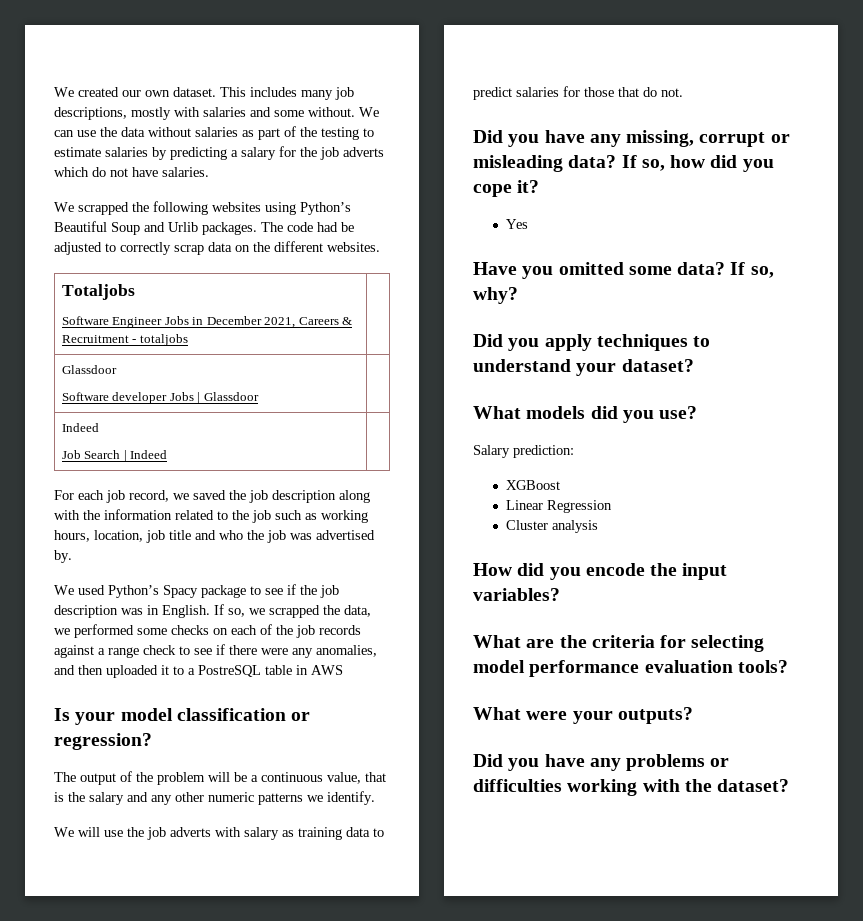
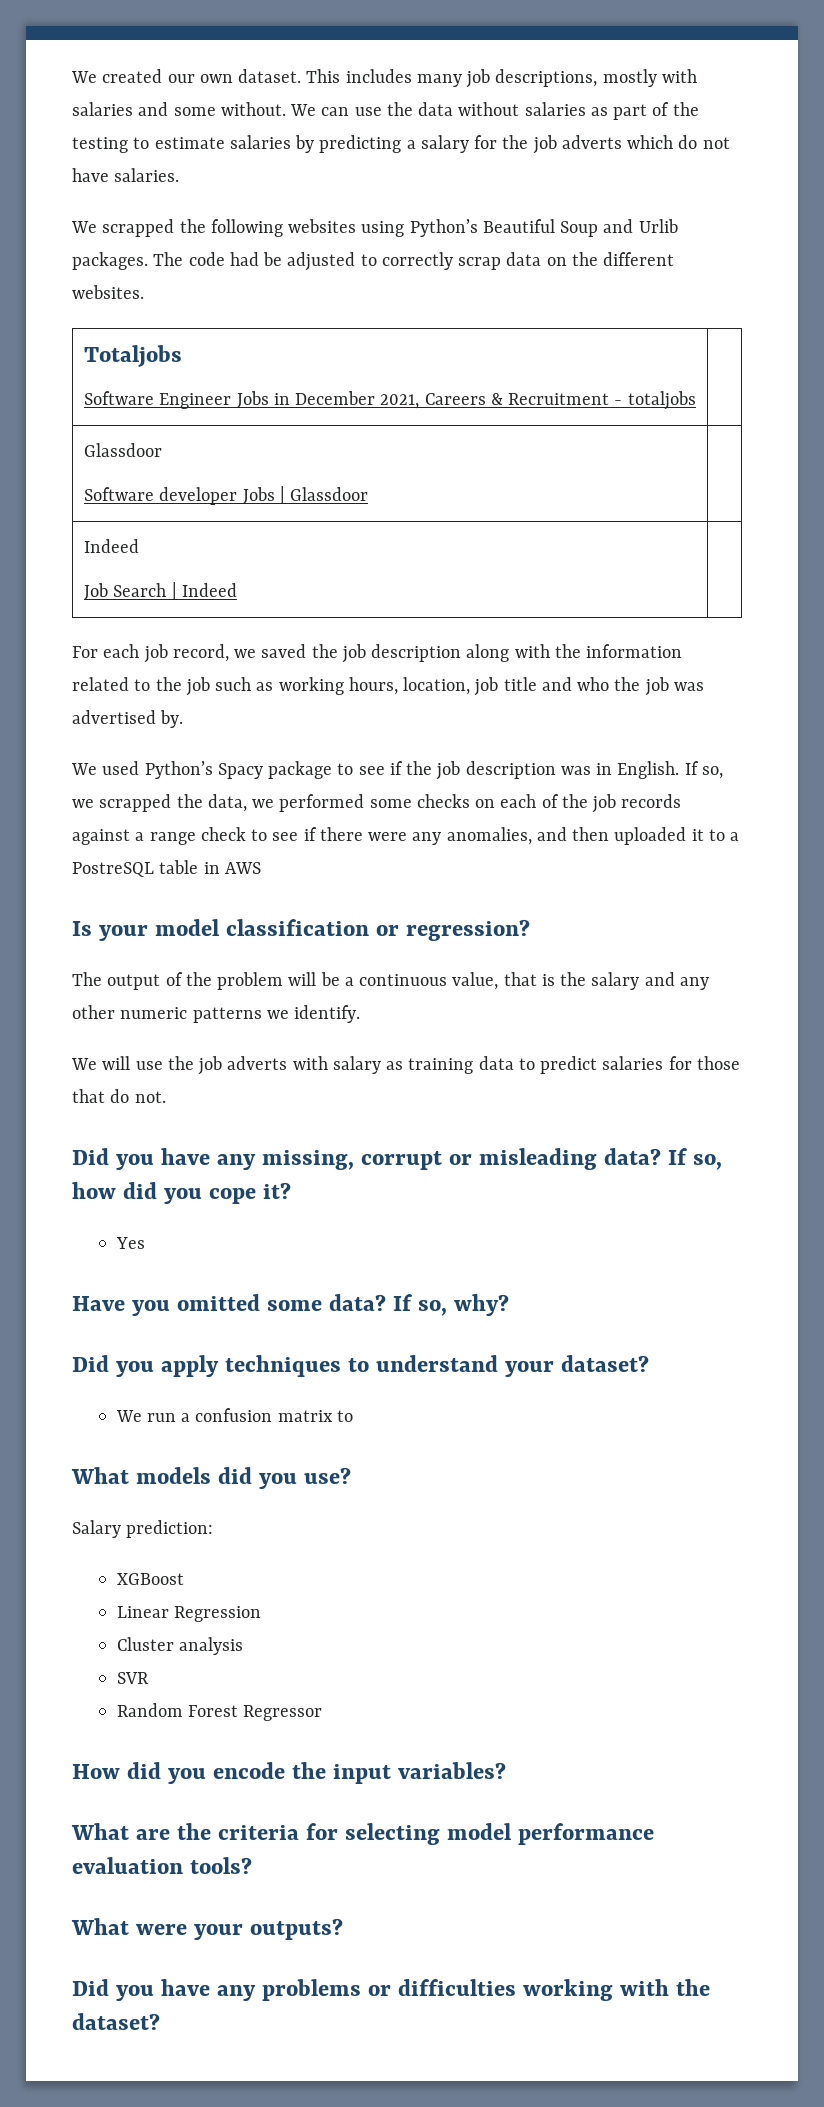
(694, 365) none -> [115,1408,353,1422] // We run a confusion matrix to
(598, 526) none -> [116,1672,149,1684] [116,1703,323,1721] // SVR // Random Forest Regressor

